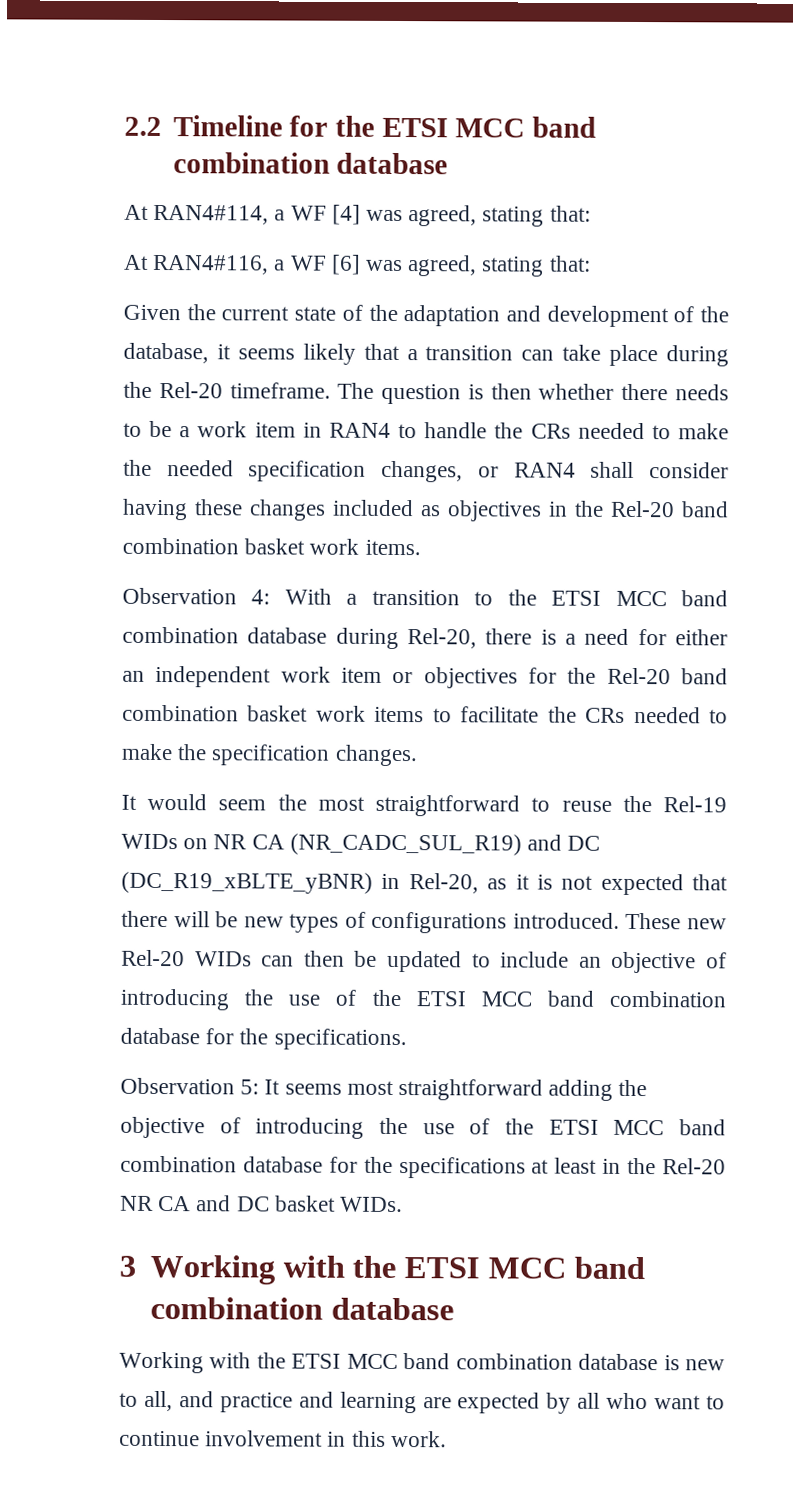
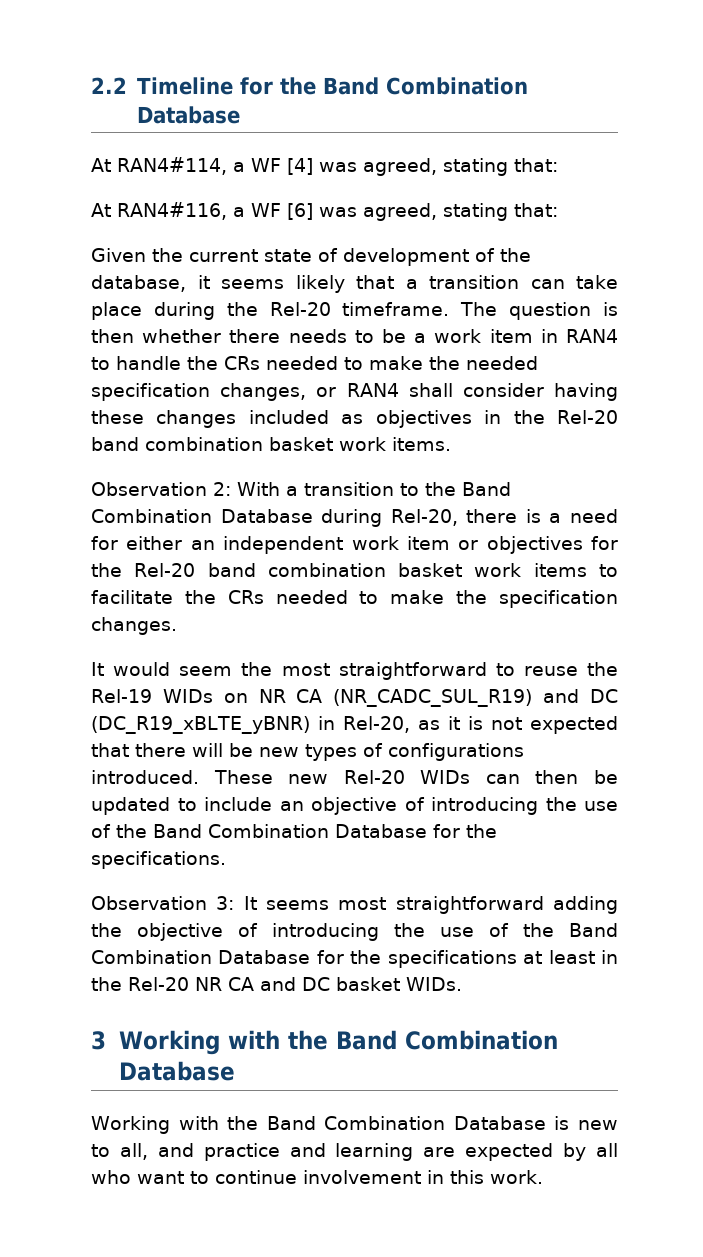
[381,116,596,138] [172,152,449,175] ETSI MCC band combination database -> [322,77,528,95] [136,106,240,124] Band Combination Database
[368,304,541,327] the adaptation and -> (338, 255) none
[251,589,271,605] 4: -> [213,482,231,496] 2:
[551,590,729,607] [122,626,328,644] ETSI MCC band combination database -> [462,482,511,496] [91,509,313,523] Band Combination Database
[415,990,726,1008] [120,1027,200,1045] ETSI MCC band combination database -> [153,824,427,838] Band Combination Database
[240,1079,260,1095] 5: -> [216,896,235,910] 3:
[548,1119,727,1136] [120,1155,323,1173] ETSI MCC band combination database -> [569,923,618,937] [91,950,311,964] Band Combination Database
[404,1256,645,1280] [149,1296,454,1321] [119,1351,659,1374] ETSI MCC band combination database // Working with the ETSI MCC band combination database -> [335,1030,558,1050] [118,1061,235,1081] [91,1116,546,1134] Band Combination Database // Working with the Band Combination Database

